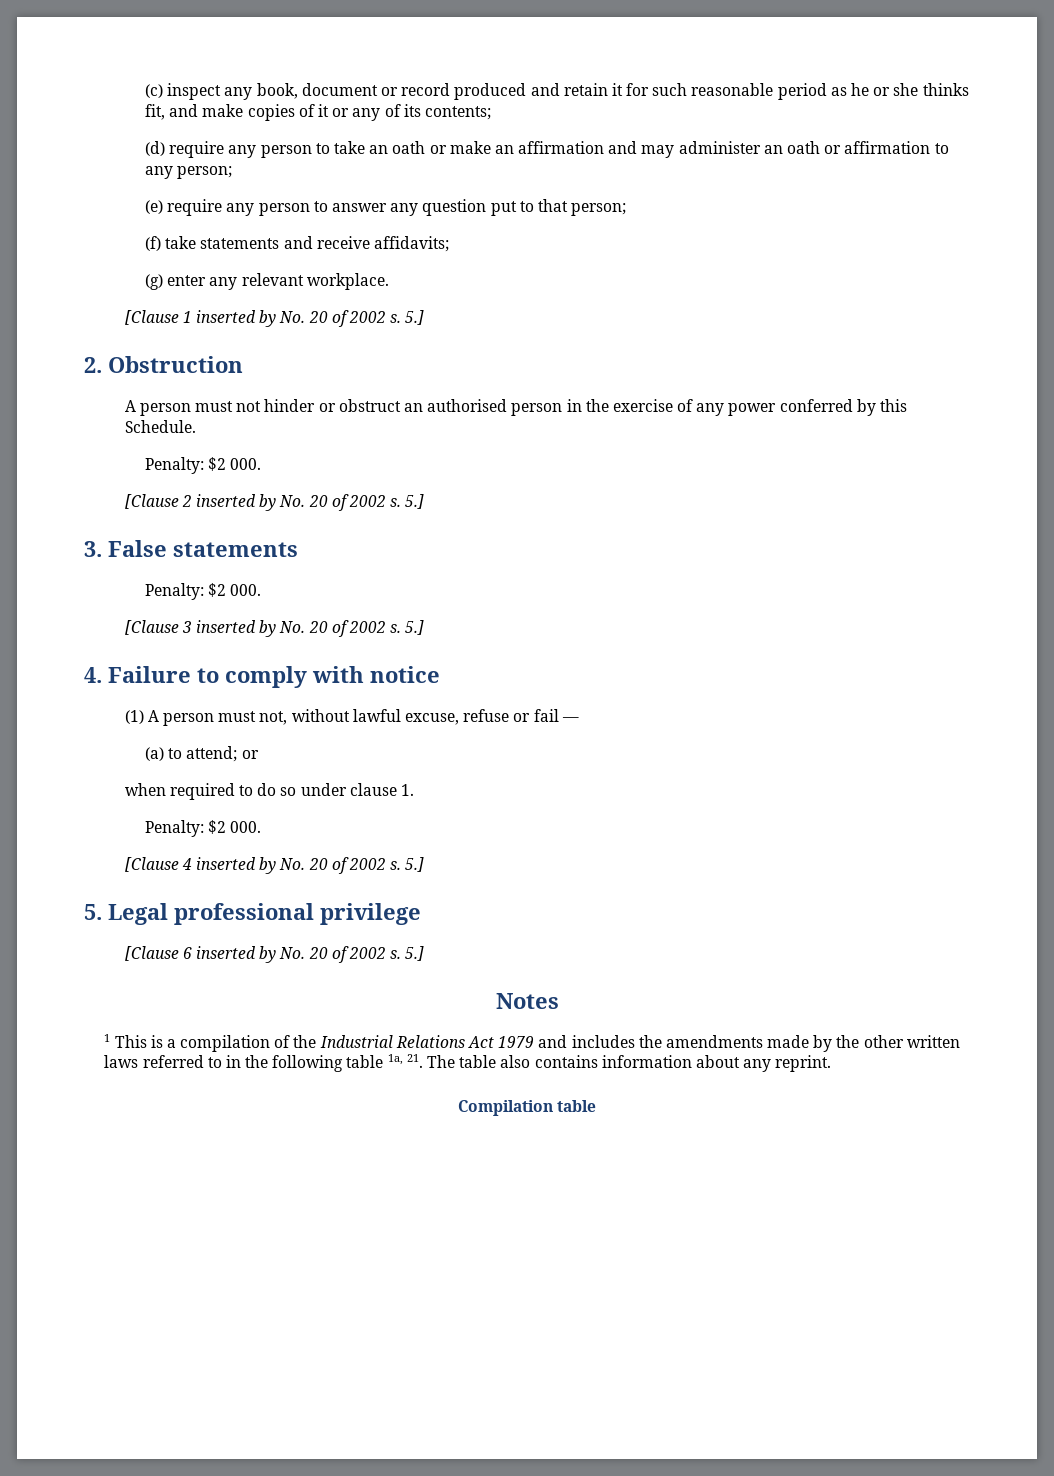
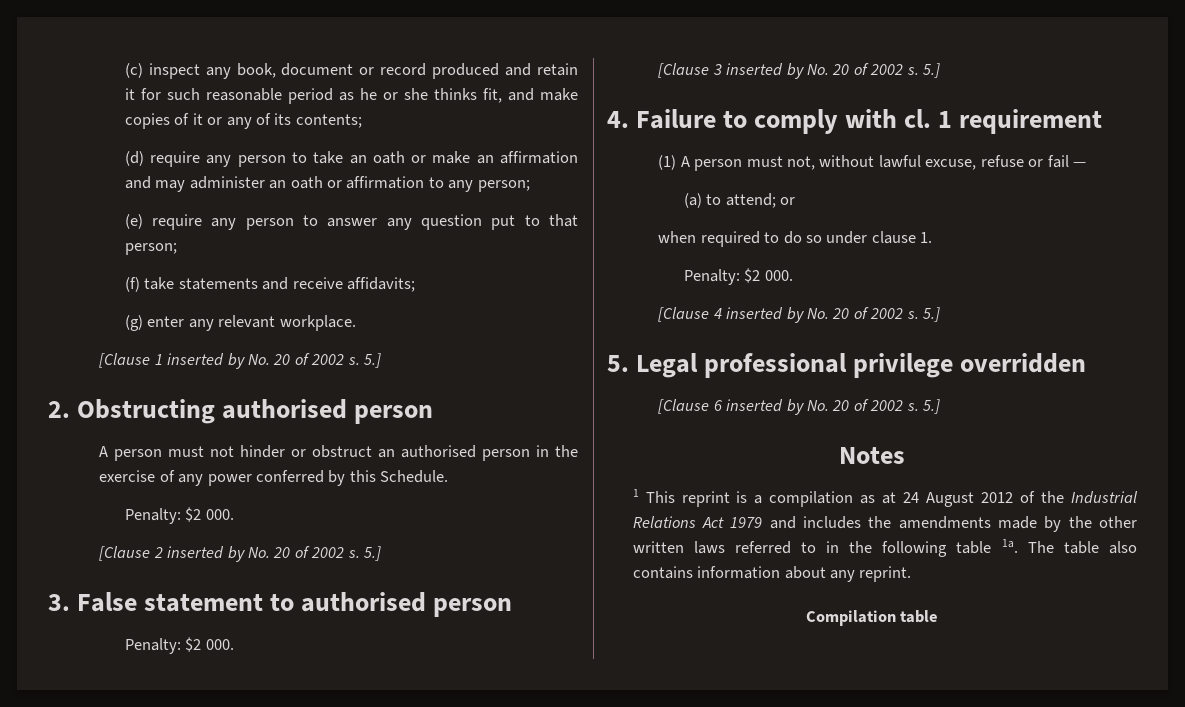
[108,356,243,373] Obstruction -> [77,399,434,424] Obstructing authorised person
[173,542,298,557] statements -> [144,592,513,617] statement to authorised person
[370,666,440,683] notice -> [904,109,1103,134] cl. 1 requirement
(421, 914) none -> [960,353,1087,373] overridden
(147, 1041) none -> [681,491,730,507] reprint
(271, 1043) none -> [860,492,1014,507] as at 24 August 2012
[387,1054,423,1068] 1a, 21. -> [1001,539,1018,553] 1a.

